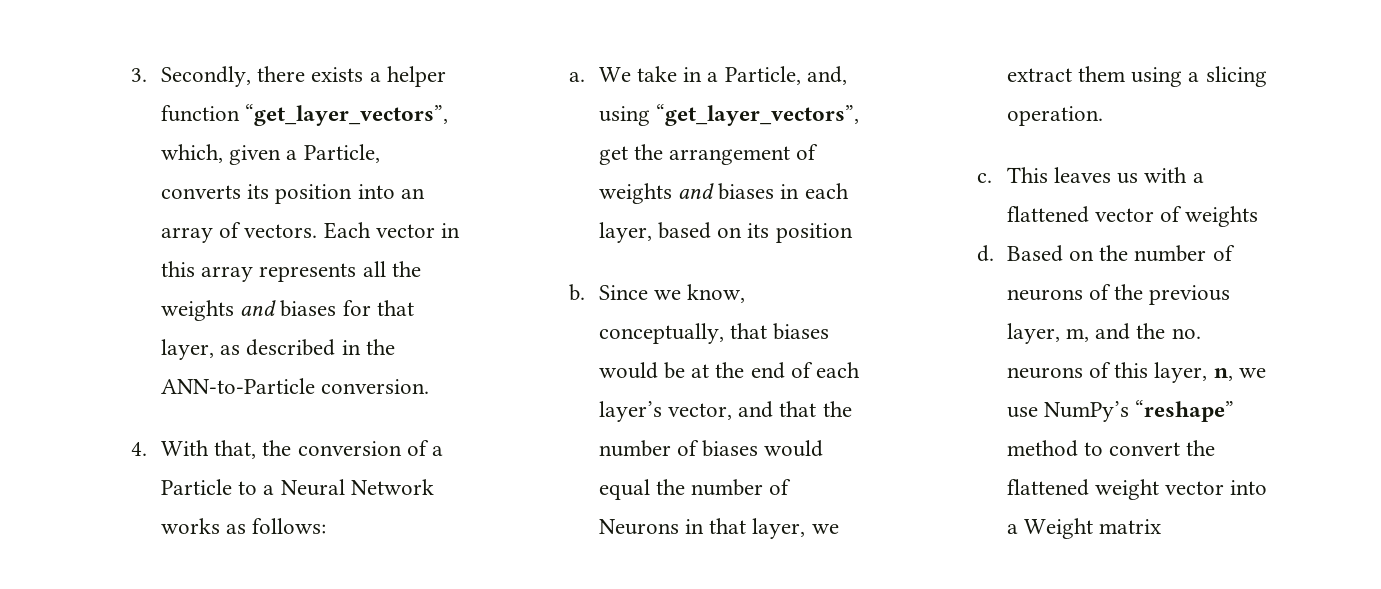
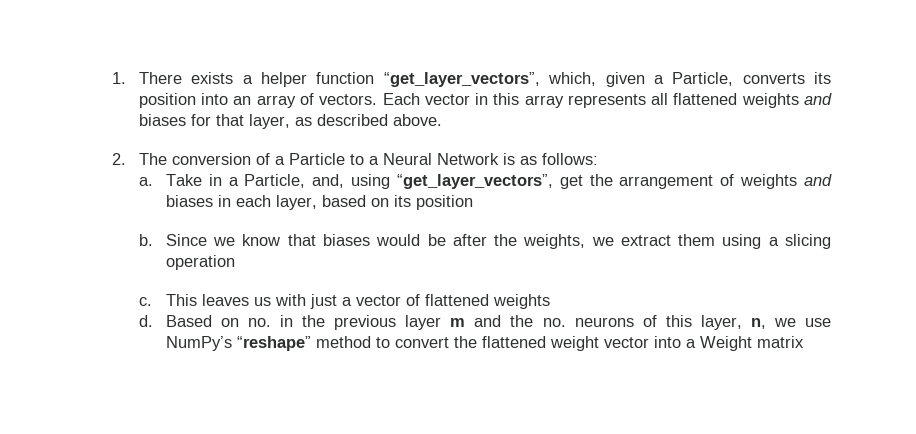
[130,66,306,87] 3. Secondly, there -> [111,72,182,84] 1. There
[391,261,421,277] the -> [673,93,738,105] flattened
[341,339,395,355] [160,378,430,394] [130,440,292,459] in the ANN-to-Particle conversion. // 4. With that, the -> [392,114,442,126] [111,153,167,165] above. // 2. The
[160,518,220,534] works -> [502,153,515,165] is
[598,66,678,82] We take -> [165,174,202,186] Take
[687,284,746,303] [598,323,724,344] know, conceptually, -> [242,234,281,246] know
[691,362,861,379] [598,401,852,422] [598,440,824,457] [598,479,792,500] [598,518,806,539] at the end of each layer’s vector, and that the number of biases would equal the number of Neurons in that layer, -> [452,234,586,249] after the weights,
[1006,106,1103,126] operation. -> [165,255,235,270] operation
[1192,173,1204,183] [1006,206,1089,223] a flattened -> [309,294,352,309] just a
(1183, 214) none -> [424,294,489,306] flattened
[1099,245,1235,262] [1006,284,1231,305] [1006,323,1090,344] the number of neurons of the previous layer, m, -> [247,315,466,330] no. in the previous layer m

